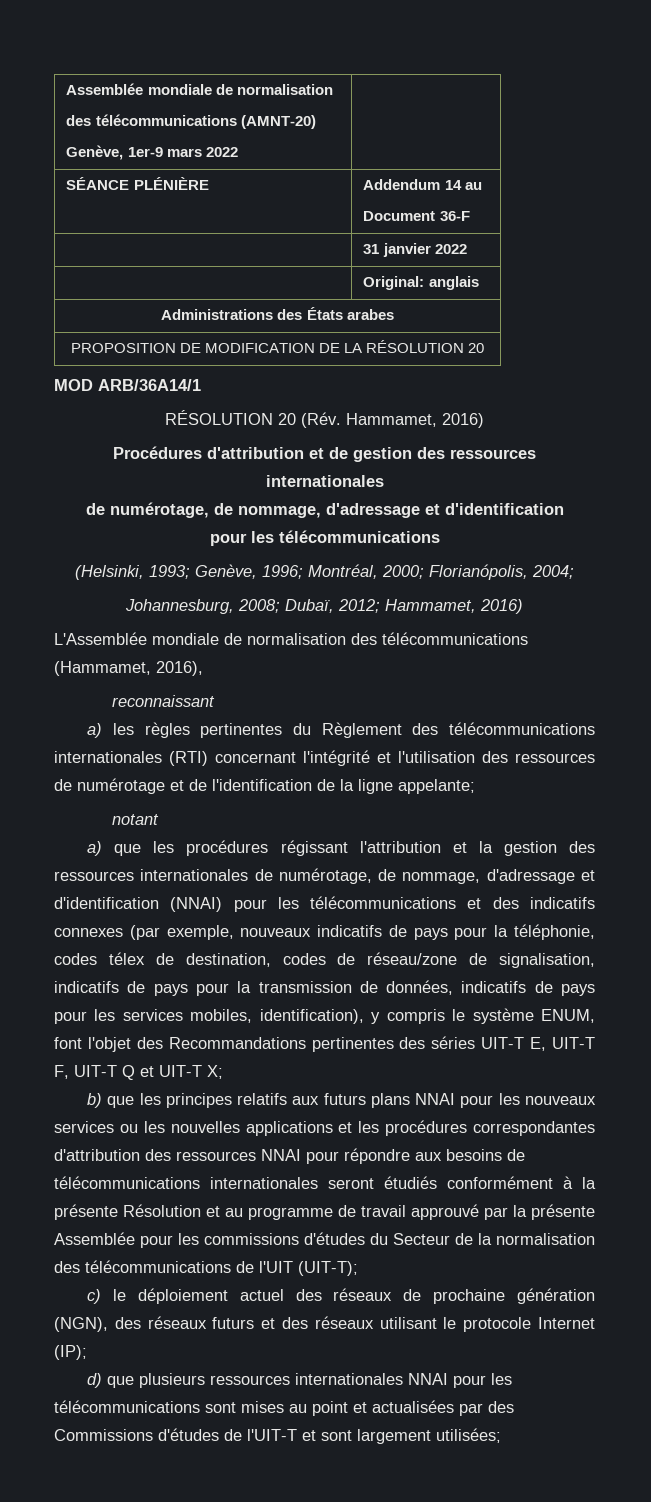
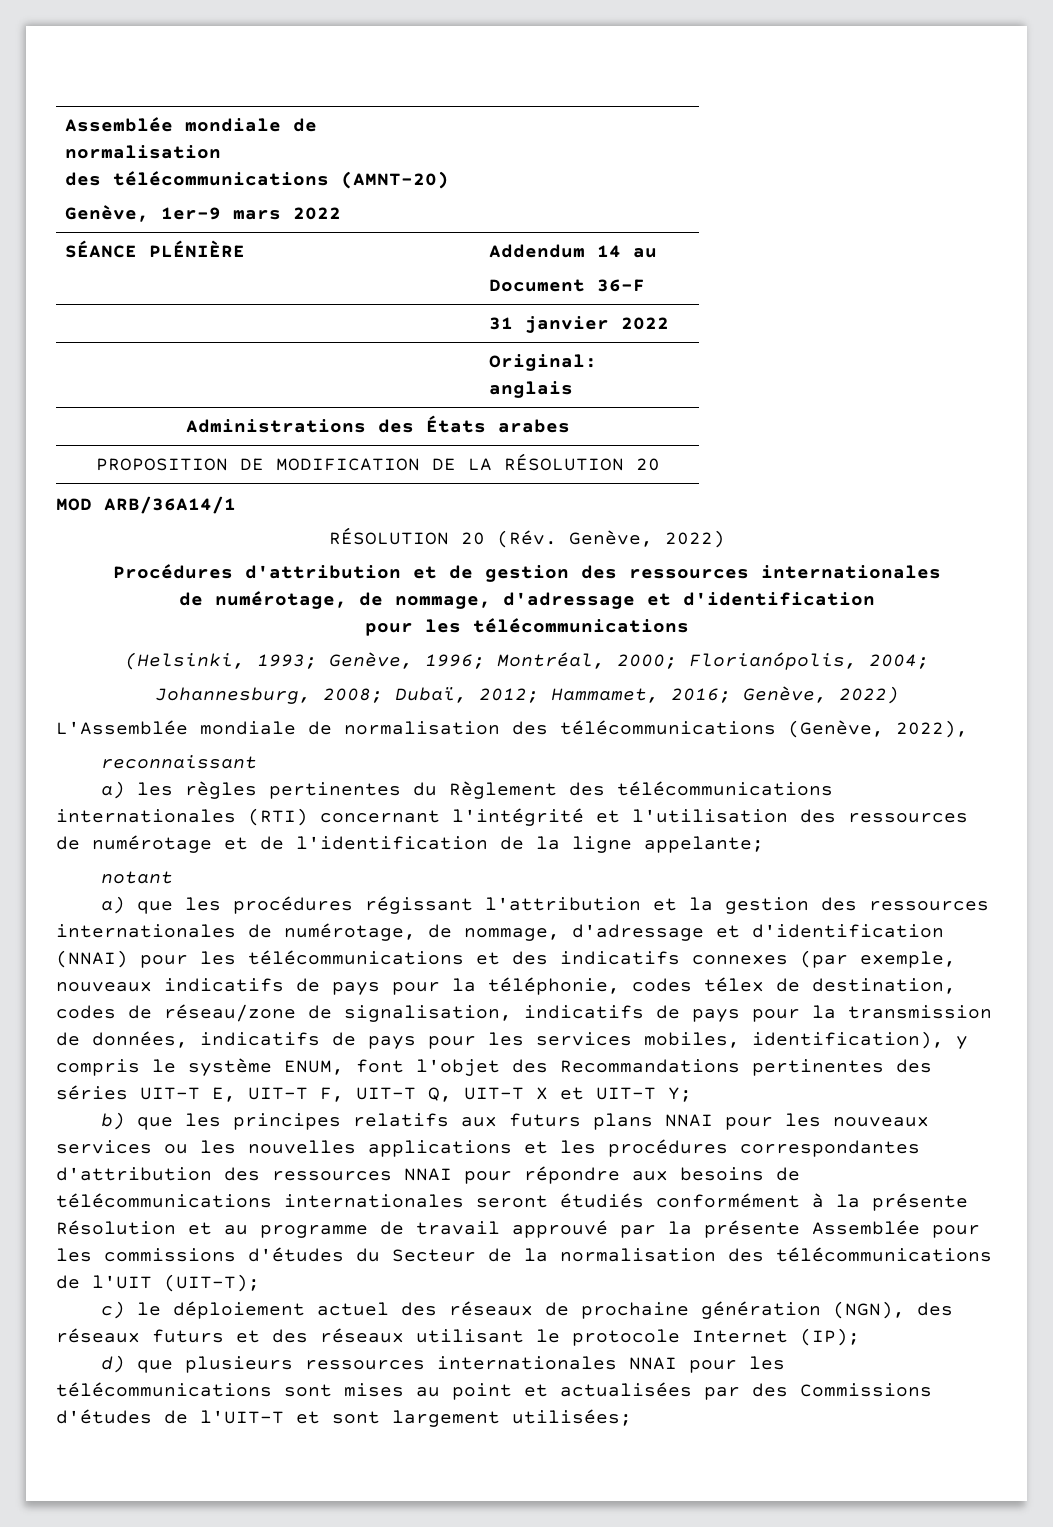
[346,413,484,428] Hammamet, 2016) -> [568,530,725,548] Genève, 2022)
[480,599,523,614] 2016) -> [670,686,899,704] 2016; Genève, 2022)
[54,661,203,676] (Hammamet, 2016), -> [788,720,968,738] (Genève, 2022),
[122,1065,135,1080] Q -> [428,1087,548,1102] Q, UIT-T X
[207,1065,223,1079] X; -> [668,1087,692,1102] Y;

